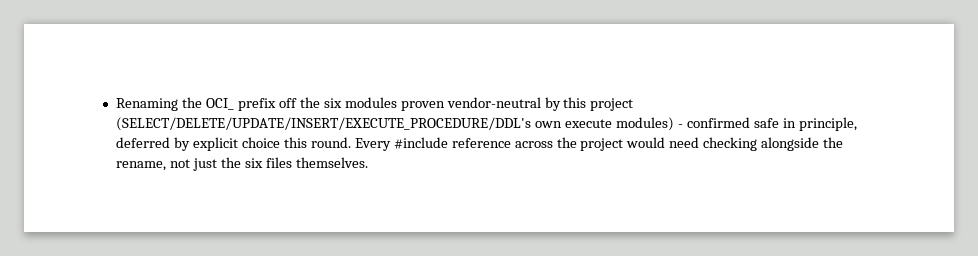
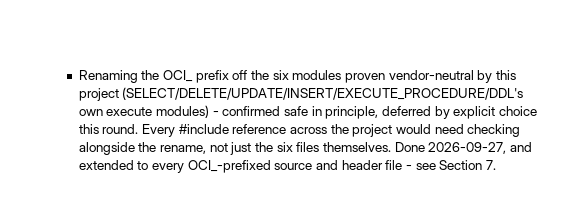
(368, 162) none -> [394,142,532,154] [78,160,496,173] Done 2026-09-27, and extended to every OCI_-prefixed source and header file - see Section 7.

